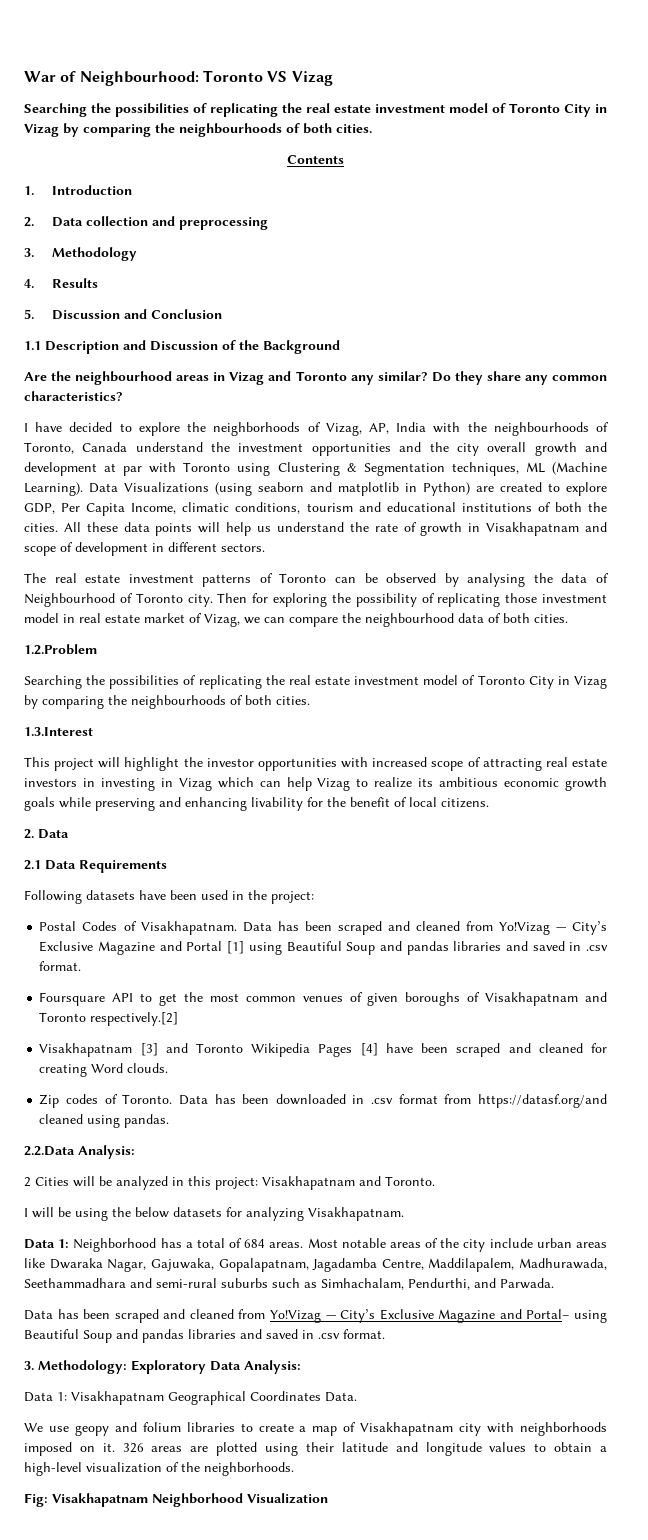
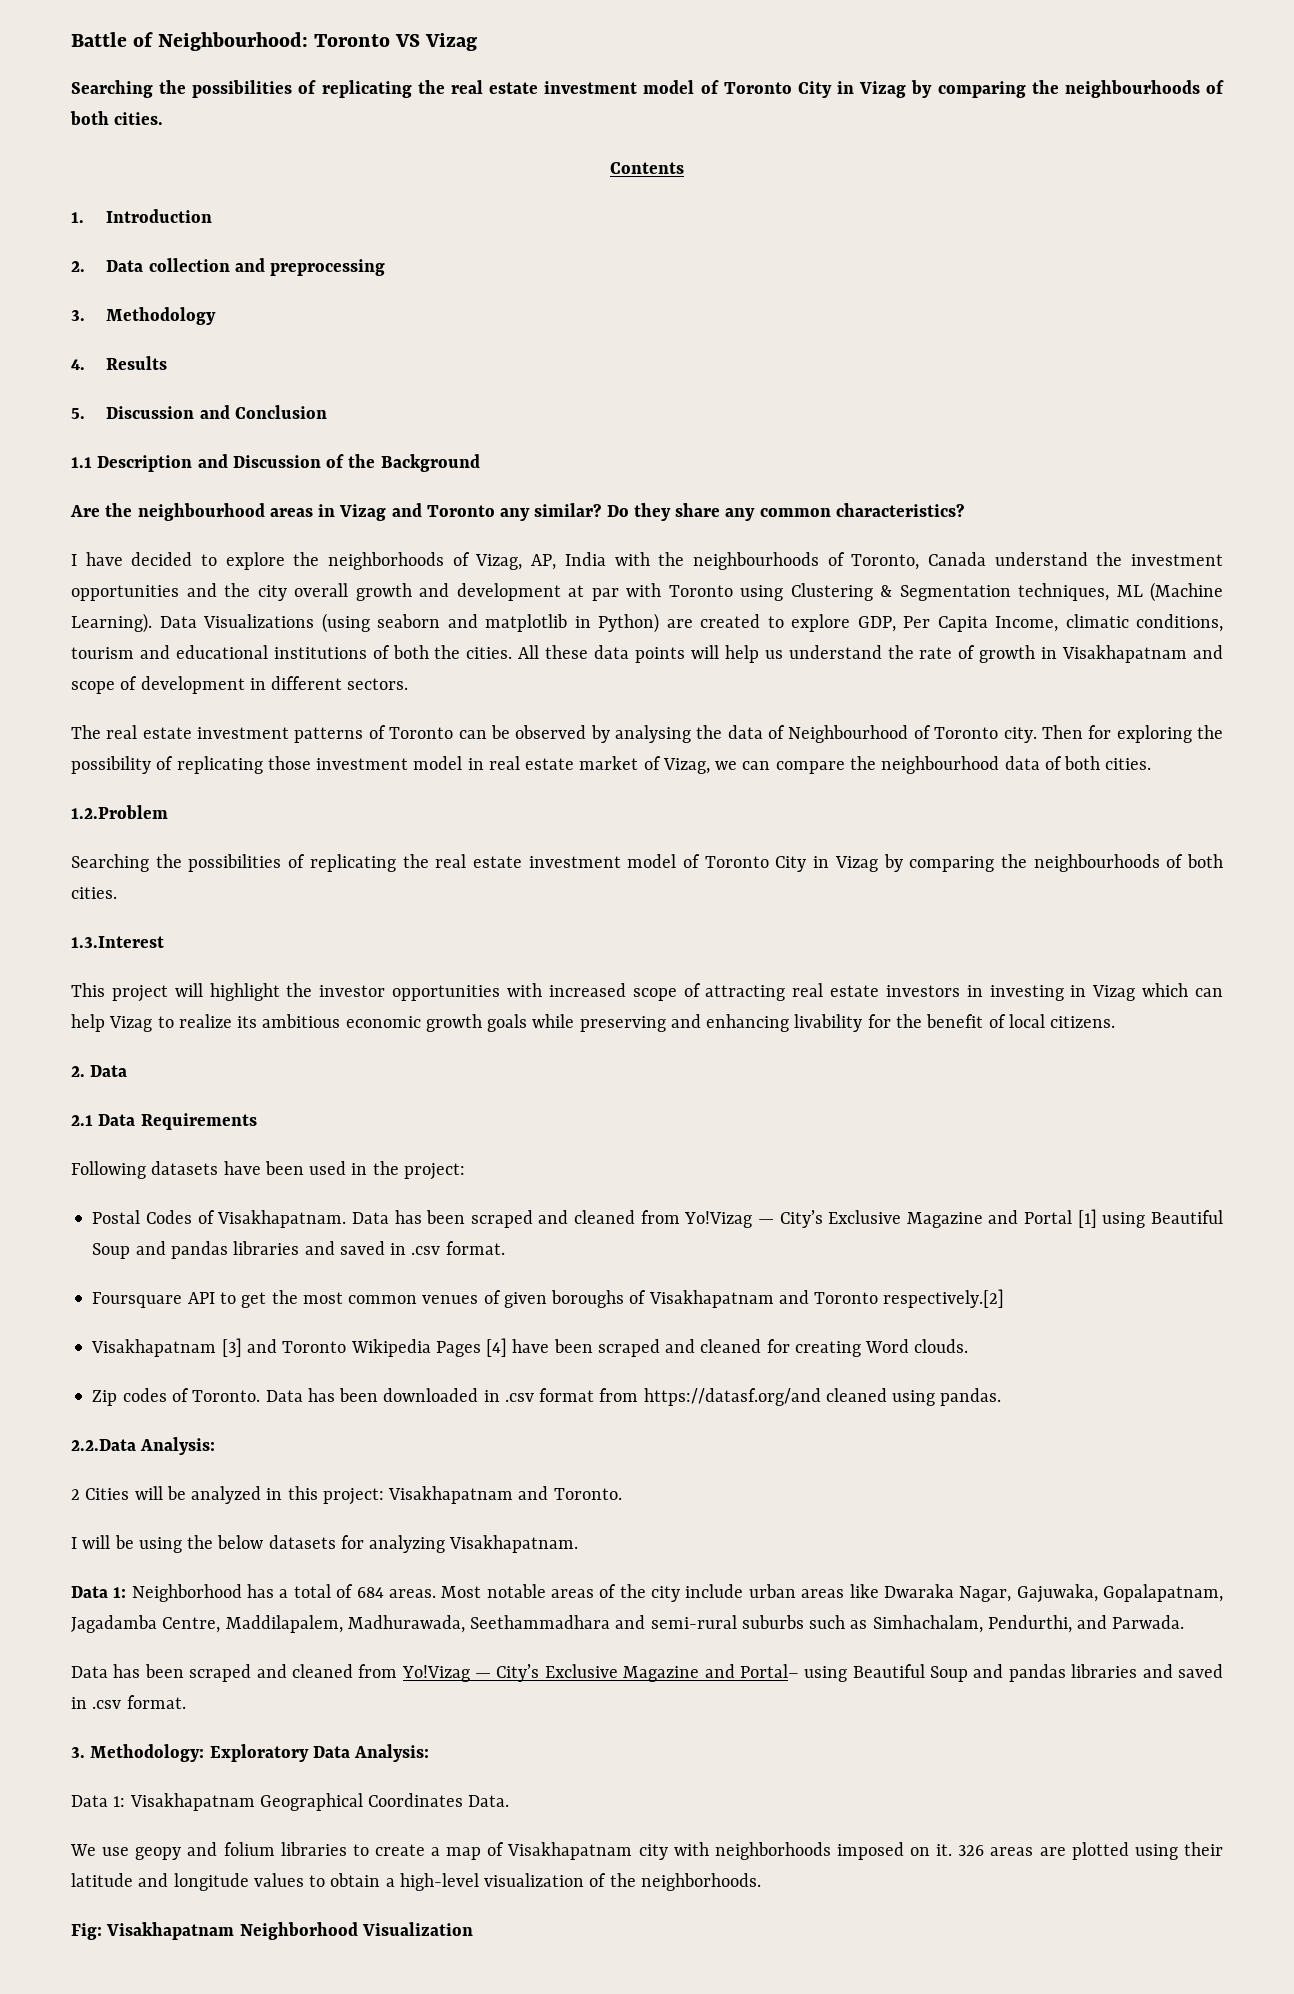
[24,71,56,82] War -> [71,32,127,47] Battle

